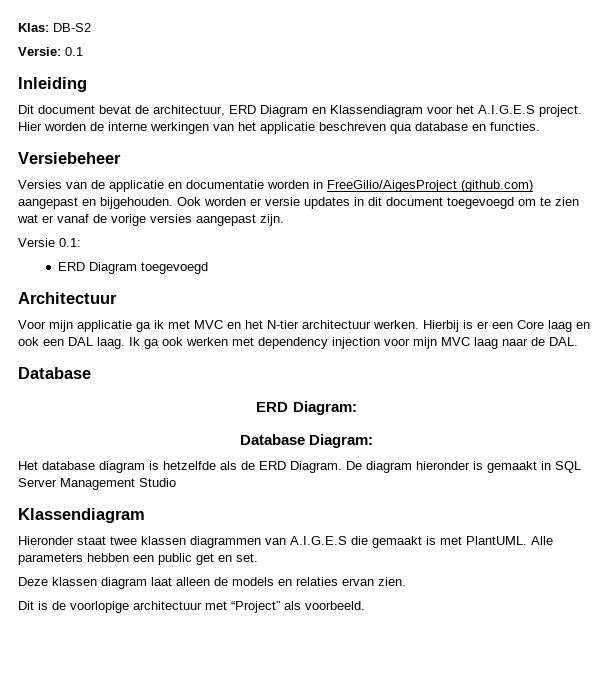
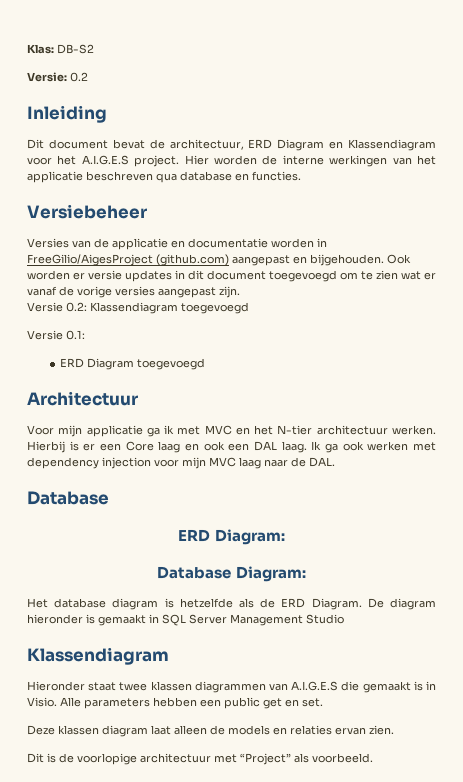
[65,47,83,56] 0.1 -> [70,72,88,82] 0.2
(284, 220) none -> [27,302,249,314] // Versie 0.2: Klassendiagram toegevoegd
[440,536,527,545] met PlantUML. -> [425,681,436,690] [27,697,57,707] in Visio.

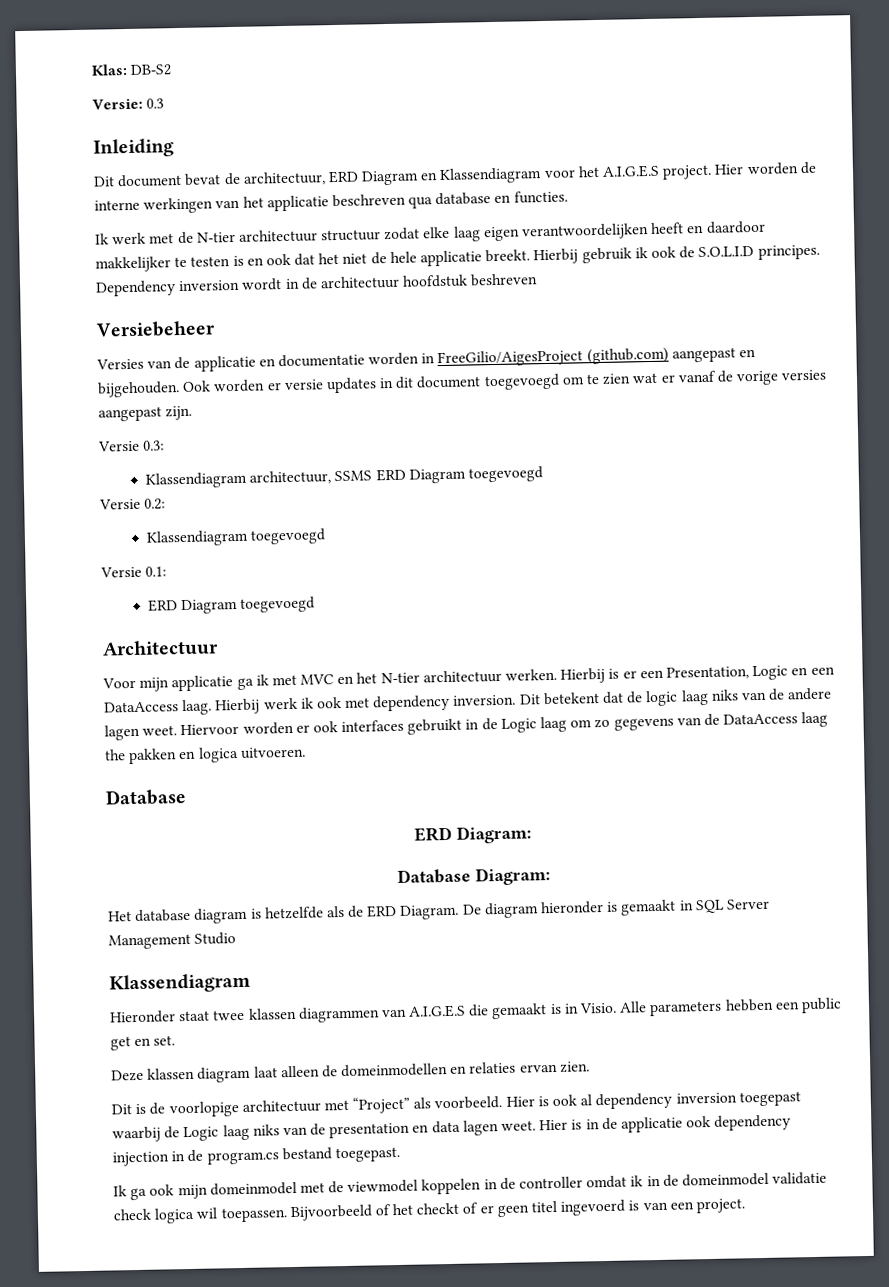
[70,72,88,82] 0.2 -> [146,98,165,109] 0.3
(301, 176) none -> [95,220,766,245] [95,244,820,273] [95,273,539,297] // Ik werk met de N-tier architectuur structuur zodat elke laag eigen verantwoordelijken heeft en daardoor makkelijker te testen is en ook dat het niet de hele applicatie breekt. Hierbij gebruik ik ook de S.O.L.I.D principes. Dependency inversion wordt in de architectuur hoofdstuk beshreven
(240, 292) none -> [98,440,166,452] [145,466,544,489] // Versie 0.3: // Klassendiagram architectuur, SSMS ERD Diagram toegevoegd
(87, 307) none -> (167, 504) //
[125,441,437,453] [27,457,335,469] Core laag en ook een DAL laag. Ik ga ook werken met dependency injection voor mijn MVC laag naar de DAL. -> [665,665,835,681] [104,687,833,716] [104,711,829,741] [104,746,306,765] Presentation, Logic en een DataAccess laag. Hierbij werk ik ook met dependency inversion. Dit betekent dat de logic laag niks van de andere lagen weet. Hiervoor worden er ook interfaces gebruikt in de Logic laag om zo gegevens van de DataAccess laag the pakken en logica uitvoeren.
[228,725,270,735] models -> [341,1063,449,1078] domeinmodellen
(373, 758) none -> [505,1091,801,1110] [112,1114,792,1143] [112,1146,400,1167] [113,1171,828,1201] [113,1198,745,1224] Hier is ook al dependency inversion toegepast waarbij de Logic laag niks van de presentation en data lagen weet. Hier is in de applicatie ook dependency injection in de program.cs bestand toegepast. // Ik ga ook mijn domeinmodel met de viewmodel koppelen in de controller omdat ik in de domeinmodel validatie check logica wil toepassen. Bijvoorbeeld of het checkt of er geen titel ingevoerd is van een project.

